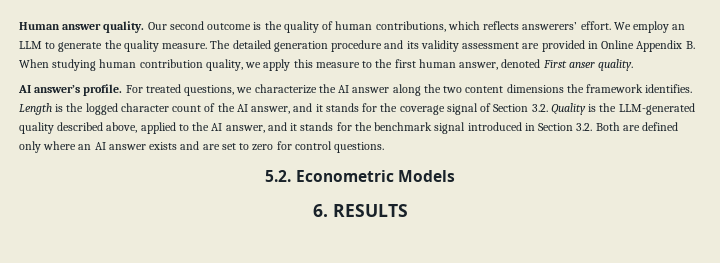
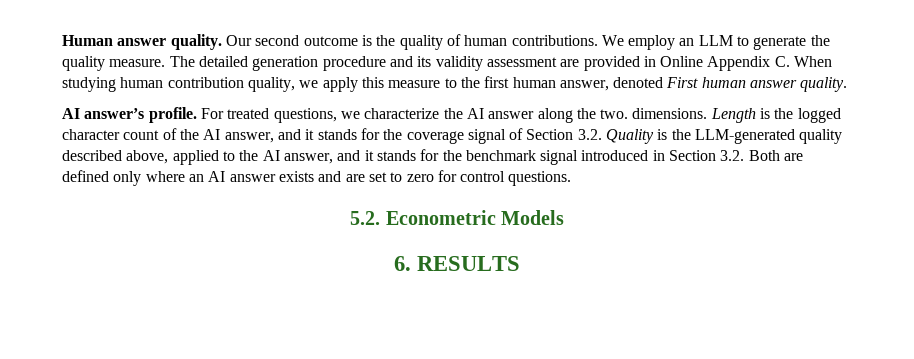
[375,21,611,32] contributions, which reflects answerers’ effort. -> [511,35,598,46] contributions.
[685,41,695,49] B. -> [774,56,790,67] C.
[568,62,595,68] anser -> [701,77,798,88] human answer
[443,84,693,93] two content dimensions the framework identifies. -> [600,108,708,119] two. dimensions.

